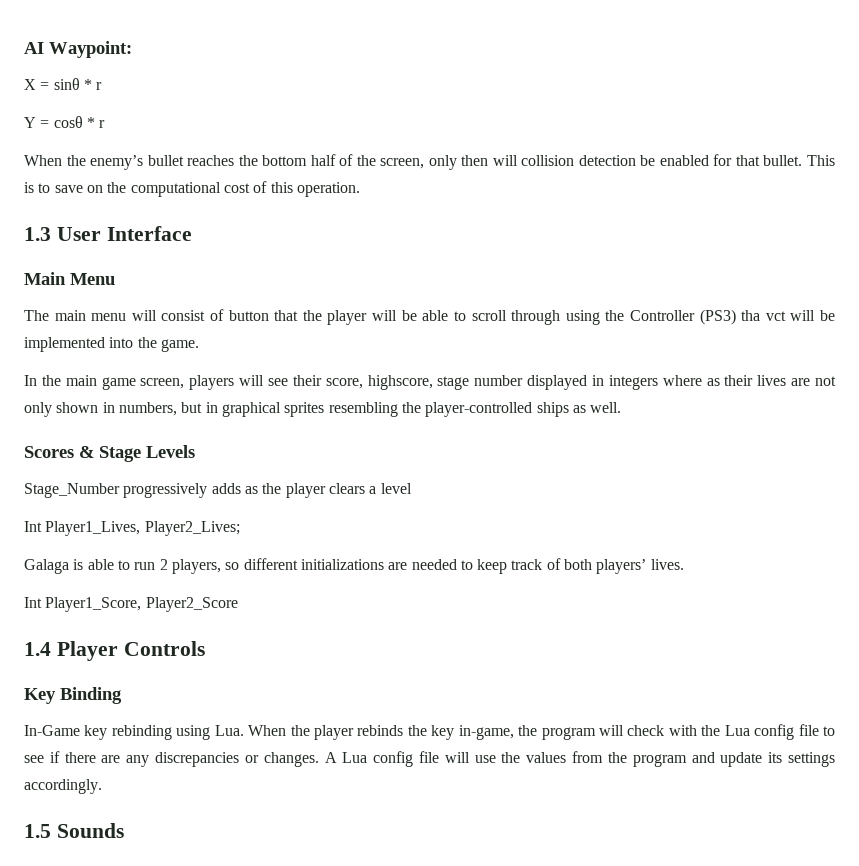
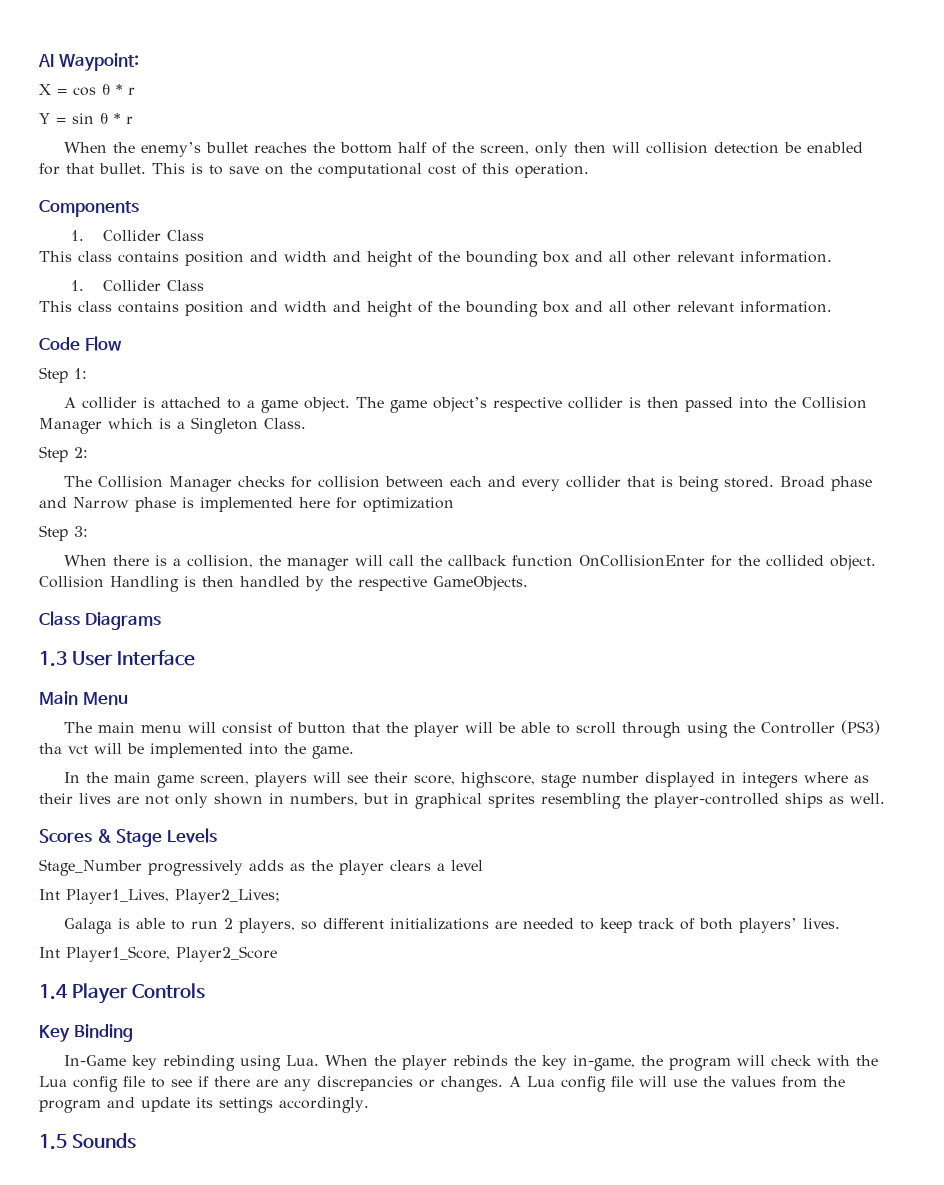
[53,78,80,90] sinθ -> [73,84,110,96] cos θ
[53,116,83,128] cosθ -> [72,113,108,124] sin θ
(360, 189) none -> [39,200,139,217] [70,230,204,242] [39,251,832,267] [70,280,204,292] [39,301,832,317] [39,336,122,351] [39,367,87,383] [63,397,867,413] [39,417,306,434] [39,446,88,462] [63,476,872,492] [39,497,454,512] [39,525,88,541] [63,555,876,571] [39,576,528,592] [39,611,161,630] // Components // 1. Collider Class // This class contains position and width and height of the bounding box and all other relevant information. // 1. Collider Class // This class contains position and width and height of the bounding box and all other relevant information. // Code Flow // Step 1: // A collider is attached to a game object. The game object’s respective collider is then passed into the Collision Manager which is a Singleton Class. // Step 2: // The Collision Manager checks for collision between each and every collider that is being stored. Broad phase and Narrow phase is implemented here for optimization // Step 3: // When there is a collision, the manager will call the callback function OnCollisionEnter for the collided object. Collision Handling is then handled by the respective GameObjects. // Class Diagrams

